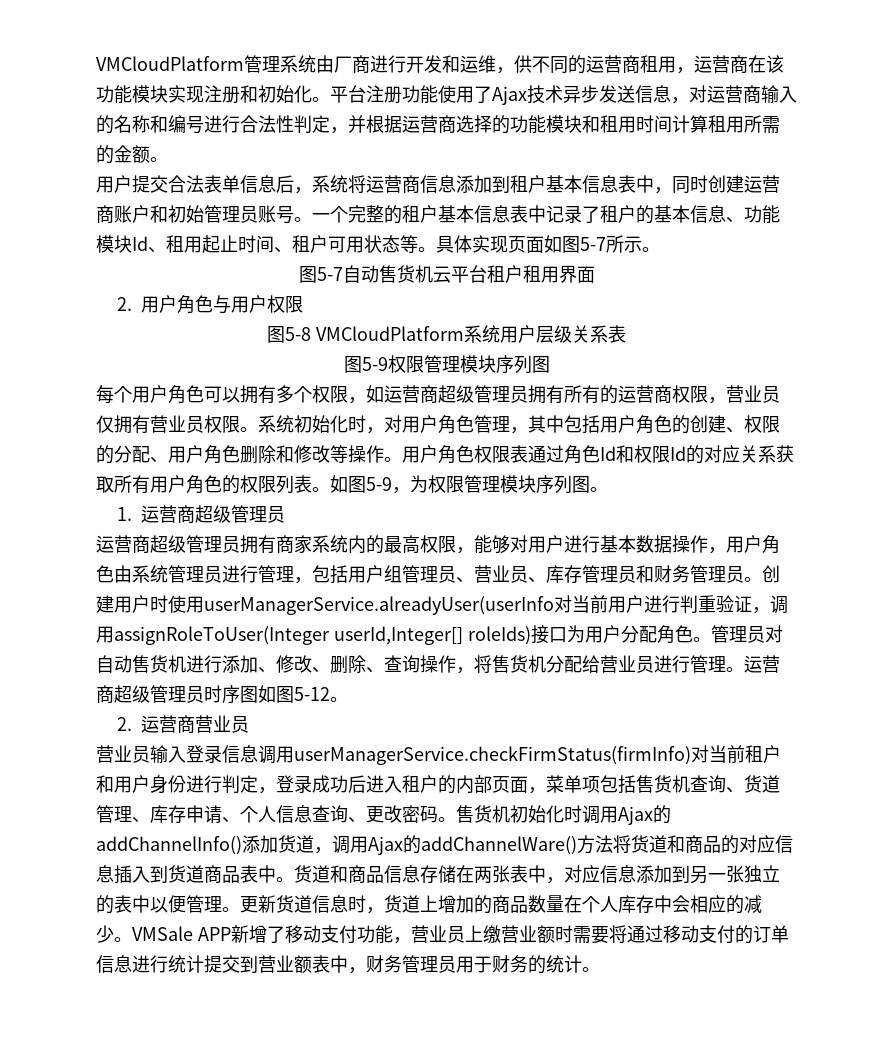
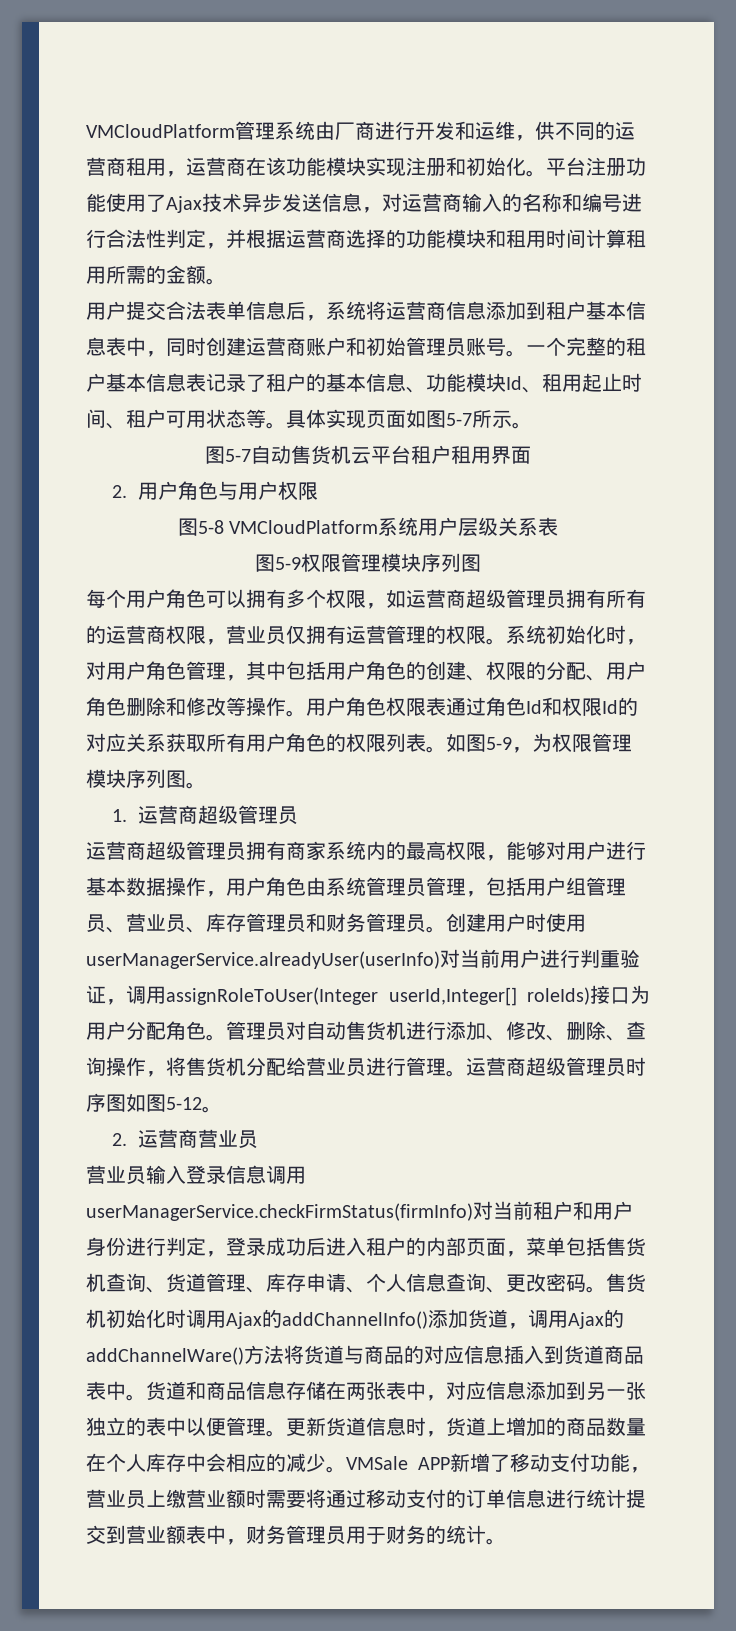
[528,205,546,223] 中 -> (206, 382) none
[150,415,204,433] 营业员 -> [346,625,446,644] 运营管理的
[222,565,258,583] 进行 -> (426, 887) none
[204,596,554,615] userManagerService.alreadyUser(userInfo -> [86,951,440,969] userManagerService.alreadyUser(userInfo)
[582,776,600,793] 项 -> (566, 1246) none
[667,835,685,853] 和 -> [344,1345,364,1364] 与

